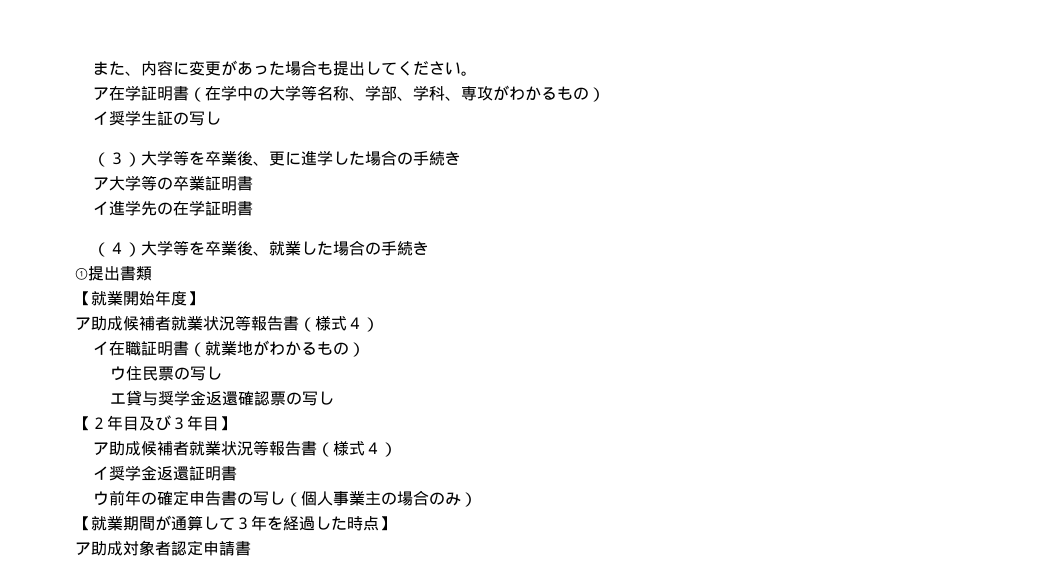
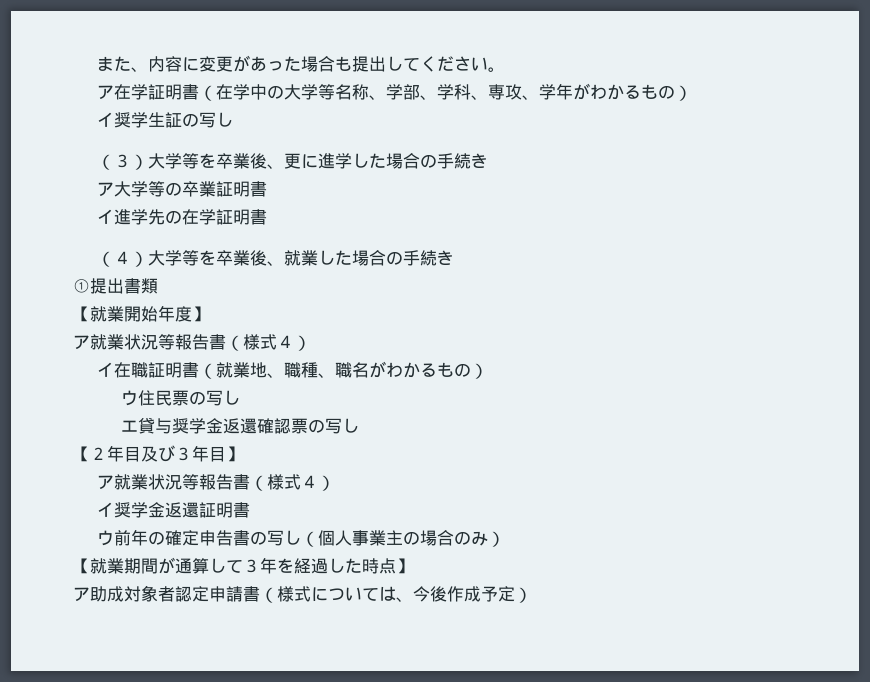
(493, 93) none -> [521,83,573,100] 、学年
[91,315,171,331] 助成候補者 -> (90, 342) none
(253, 348) none -> [266,362,369,378] 、職種、職名
[108,440,189,456] 助成候補者 -> (114, 482) none
(251, 548) none -> [260,586,532,603] （様式については、今後作成予定）

